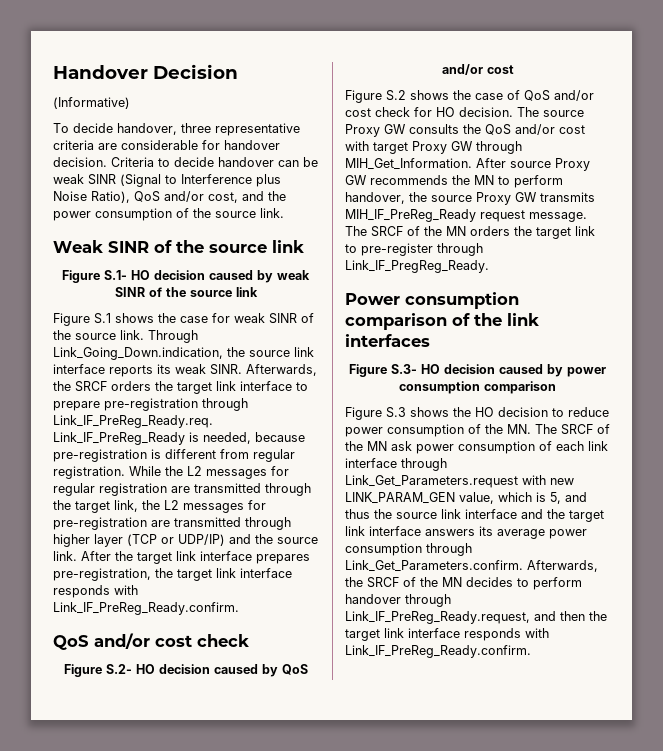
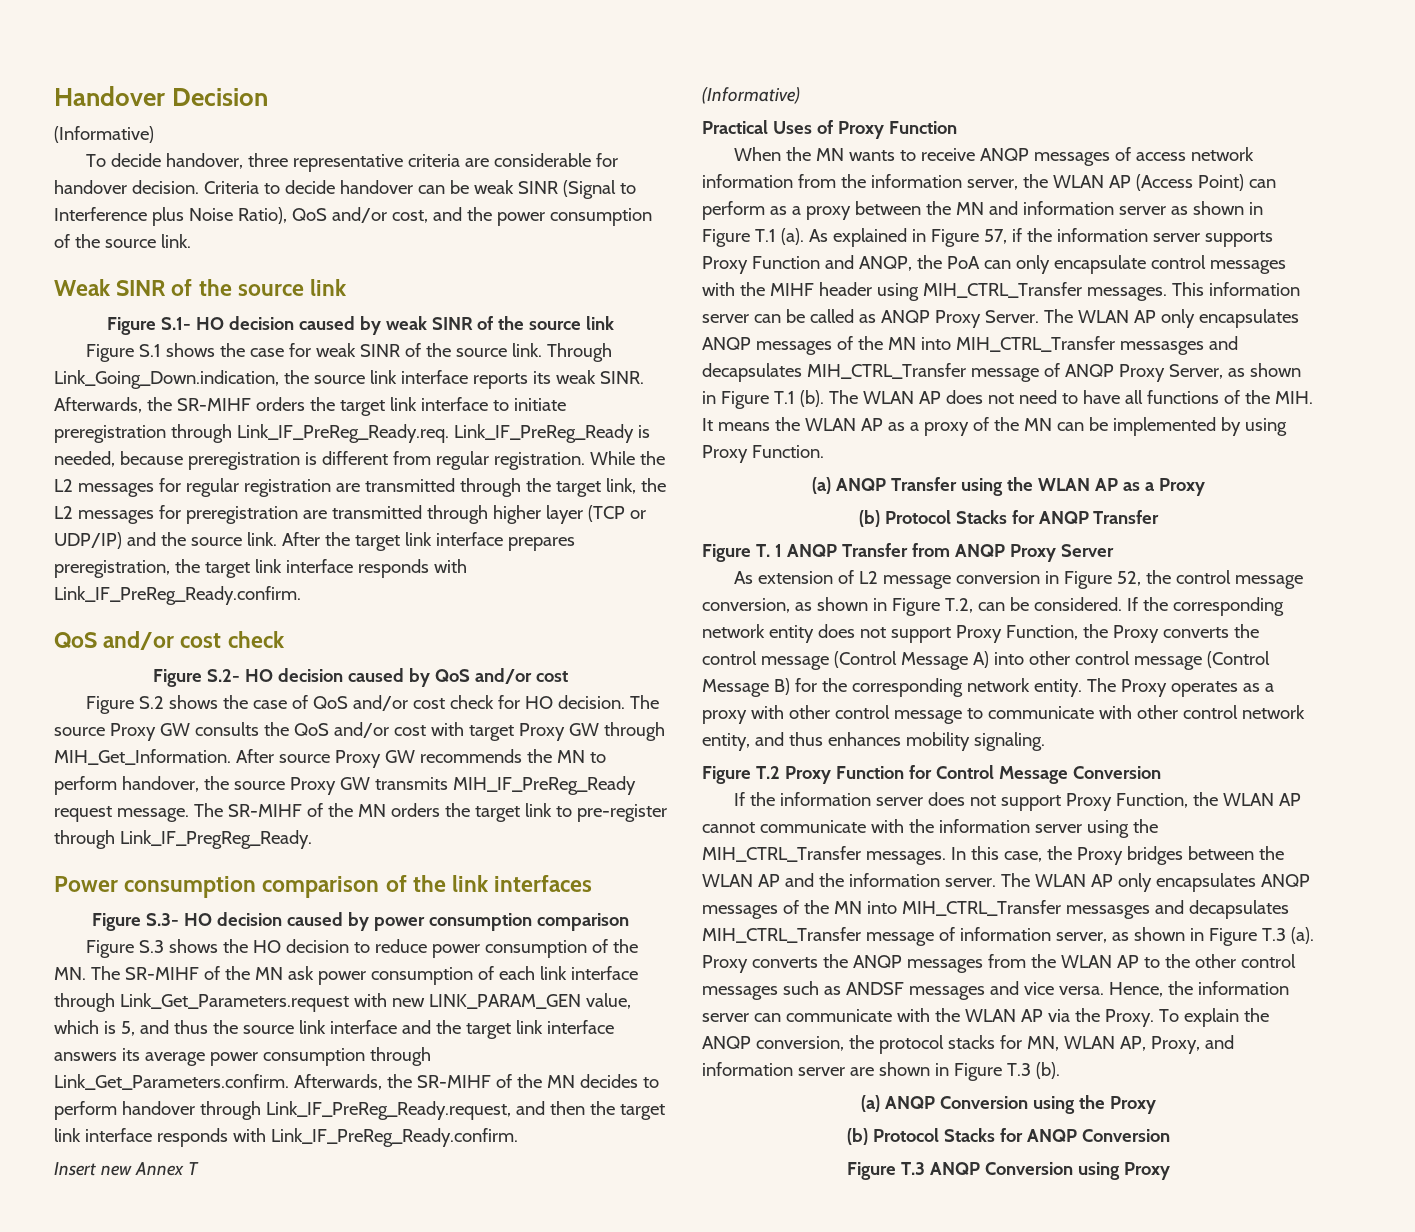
[75,381,107,392] SRCF -> [176,398,251,411] SR-MIHF
[53,398,198,411] prepare pre-registration -> [513,398,566,411] [54,425,166,443] initiate preregistration
[53,449,147,462] pre-registration -> [187,452,300,470] preregistration
[53,517,147,530] pre-registration -> [185,506,298,524] preregistration
[53,568,151,581] pre-registration, -> [54,560,170,578] preregistration,
[371,226,403,237] SRCF -> [227,804,302,817] SR-MIHF
[561,424,593,435] SRCF -> [124,967,199,980] SR-MIHF
[367,577,399,588] SRCF -> [416,1075,491,1088] SR-MIHF
(531, 651) none -> [54,1162,199,1176] [702,87,800,104] [702,120,957,139] [733,147,1254,166] [702,174,1276,191] [702,201,1263,220] [702,228,1273,247] [702,255,1286,274] [702,282,1300,301] [702,309,1299,328] [702,336,1238,355] [702,363,1301,382] [702,390,1313,409] [702,417,1287,436] [702,445,824,463] [812,477,1205,496] [858,510,1160,527] [702,543,1114,562] [733,570,1303,589] [702,597,1284,616] [702,624,1259,643] [702,651,1270,670] [702,678,1274,697] [702,705,1305,724] [702,732,1045,751] [702,765,1161,784] [733,792,1301,811] [702,819,1158,838] [702,846,1284,865] [702,873,1310,892] [702,900,1289,919] [702,927,1314,946] [702,954,1296,973] [702,981,1289,1000] [702,1008,1269,1027] [702,1035,1234,1054] [702,1062,1060,1081] [861,1095,1156,1114] [847,1128,1170,1145] [847,1162,1170,1180] // Insert new Annex T // (Informative) // Practical Uses of Proxy Function // When the MN wants to receive ANQP messages of access network information from the information server, the WLAN AP (Access Point) can perform as a proxy between the MN and information server as shown in Figure T.1 (a). As explained in Figure 57, if the information server supports Proxy Function and ANQP, the PoA can only encapsulate control messages with the MIHF header using MIH_CTRL_Transfer messages. This information server can be called as ANQP Proxy Server. The WLAN AP only encapsulates ANQP messages of the MN into MIH_CTRL_Transfer messasges and decapsulates MIH_CTRL_Transfer message of ANQP Proxy Server, as shown in Figure T.1 (b). The WLAN AP does not need to have all functions of the MIH. It means the WLAN AP as a proxy of the MN can be implemented by using Proxy Function. // (a) ANQP Transfer using the WLAN AP as a Proxy // (b) Protocol Stacks for ANQP Transfer // Figure T. 1 ANQP Transfer from ANQP Proxy Server // As extension of L2 message conversion in Figure 52, the control message conversion, as shown in Figure T.2, can be considered. If the corresponding network entity does not support Proxy Function, the Proxy converts the control message (Control Message A) into other control message (Control Message B) for the corresponding network entity. The Proxy operates as a proxy with other control message to communicate with other control network entity, and thus enhances mobility signaling. // Figure T.2 Proxy Function for Control Message Conversion // If the information server does not support Proxy Function, the WLAN AP cannot communicate with the information server using the MIH_CTRL_Transfer messages. In this case, the Proxy bridges between the WLAN AP and the information server. The WLAN AP only encapsulates ANQP messages of the MN into MIH_CTRL_Transfer messasges and decapsulates MIH_CTRL_Transfer message of information server, as shown in Figure T.3 (a). Proxy converts the ANQP messages from the WLAN AP to the other control messages such as ANDSF messages and vice versa. Hence, the information server can communicate with the WLAN AP via the Proxy. To explain the ANQP conversion, the protocol stacks for MN, WLAN AP, Proxy, and information server are shown in Figure T.3 (b). // (a) ANQP Conversion using the Proxy // (b) Protocol Stacks for ANQP Conversion // Figure T.3 ANQP Conversion using Proxy

